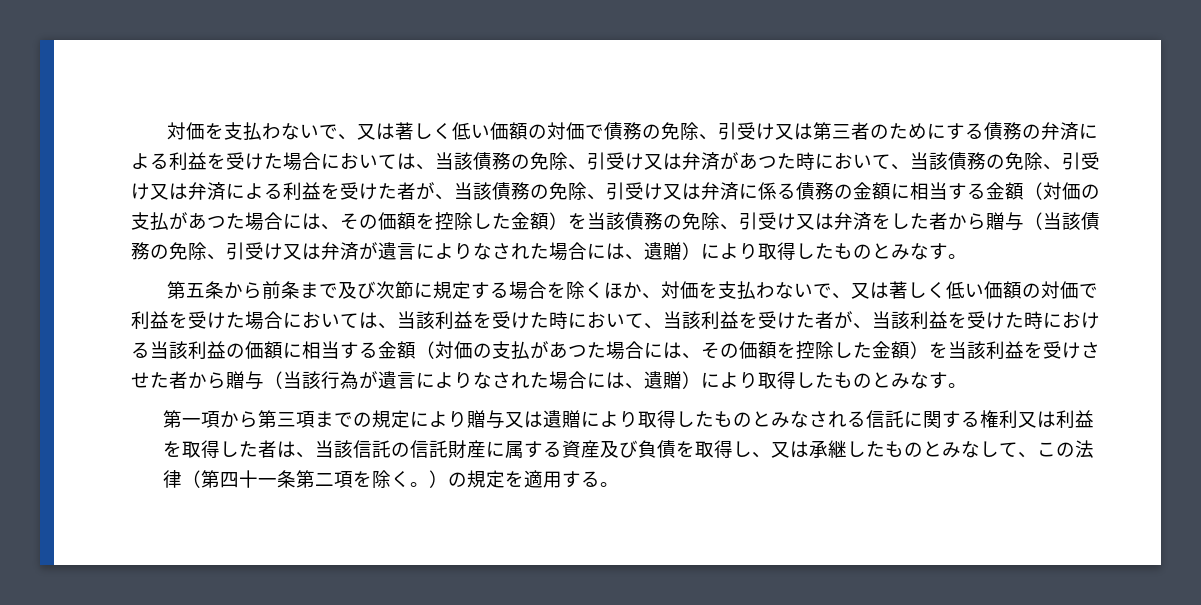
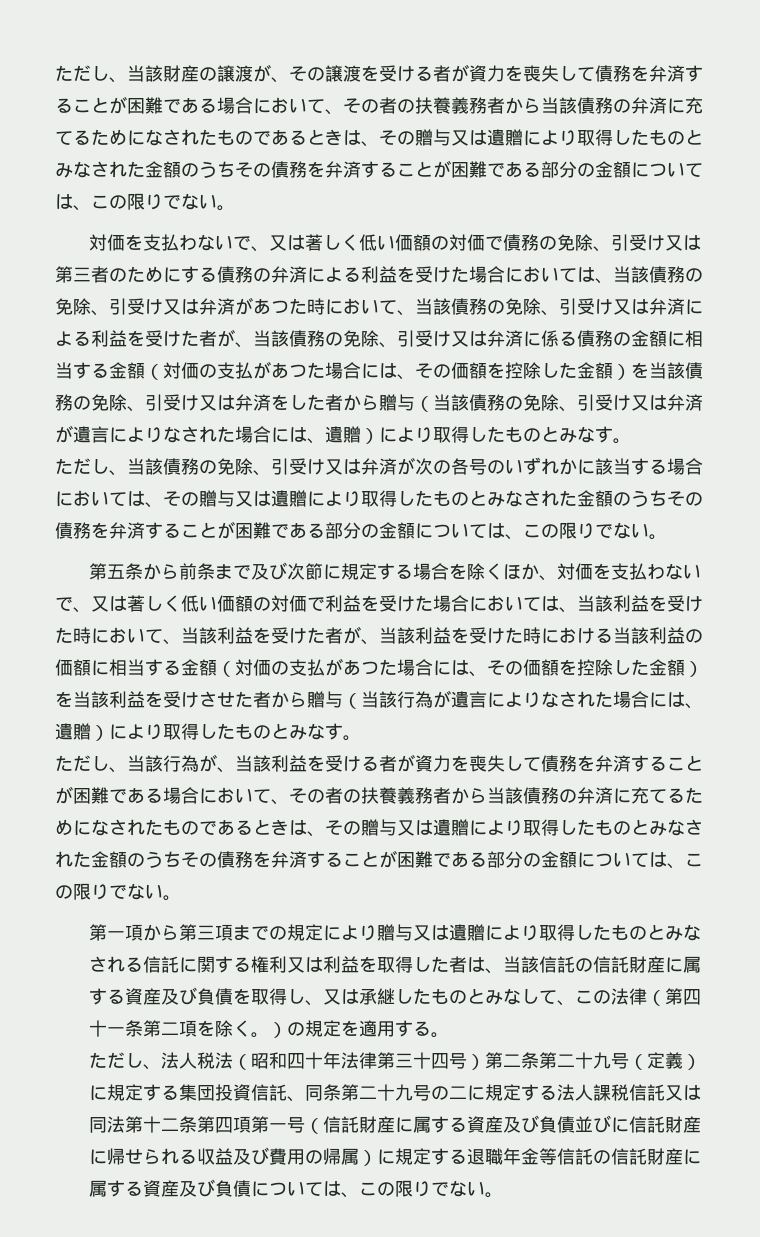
(166, 131) none -> [55,64,703,83] [55,96,703,115] [55,129,703,147] [55,160,703,178] [55,193,235,211] ただし、当該財産の譲渡が、その譲渡を受ける者が資力を喪失して債務を弁済することが困難である場合において、その者の扶養義務者から当該債務の弁済に充てるためになされたものであるときは、その贈与又は遺贈により取得したものとみなされた金額のうちその債務を弁済することが困難である部分の金額については、この限りでない。 //
(967, 256) none -> [55,457,703,476] [55,490,703,508] [55,521,667,540] // ただし、当該債務の免除、引受け又は弁済が次の各号のいずれかに該当する場合においては、その贈与又は遺贈により取得したものとみなされた金額のうちその債務を弁済することが困難である部分の金額については、この限りでない。
(967, 385) none -> [55,754,703,773] [55,786,703,805] [55,819,703,837] [55,850,703,869] [55,883,181,901] // ただし、当該行為が、当該利益を受ける者が資力を喪失して債務を弁済することが困難である場合において、その者の扶養義務者から当該債務の弁済に充てるためになされたものであるときは、その贈与又は遺贈により取得したものとみなされた金額のうちその債務を弁済することが困難である部分の金額については、この限りでない。
(620, 484) none -> [89,1052,702,1070] [89,1084,702,1102] [89,1115,702,1134] [89,1147,702,1166] [89,1179,504,1198] // ただし、法人税法（昭和四十年法律第三十四号）第二条第二十九号（定義）に規定する集団投資信託、同条第二十九号の二に規定する法人課税信託又は同法第十二条第四項第一号（信託財産に属する資産及び負債並びに信託財産に帰せられる収益及び費用の帰属）に規定する退職年金等信託の信託財産に属する資産及び負債については、この限りでない。

